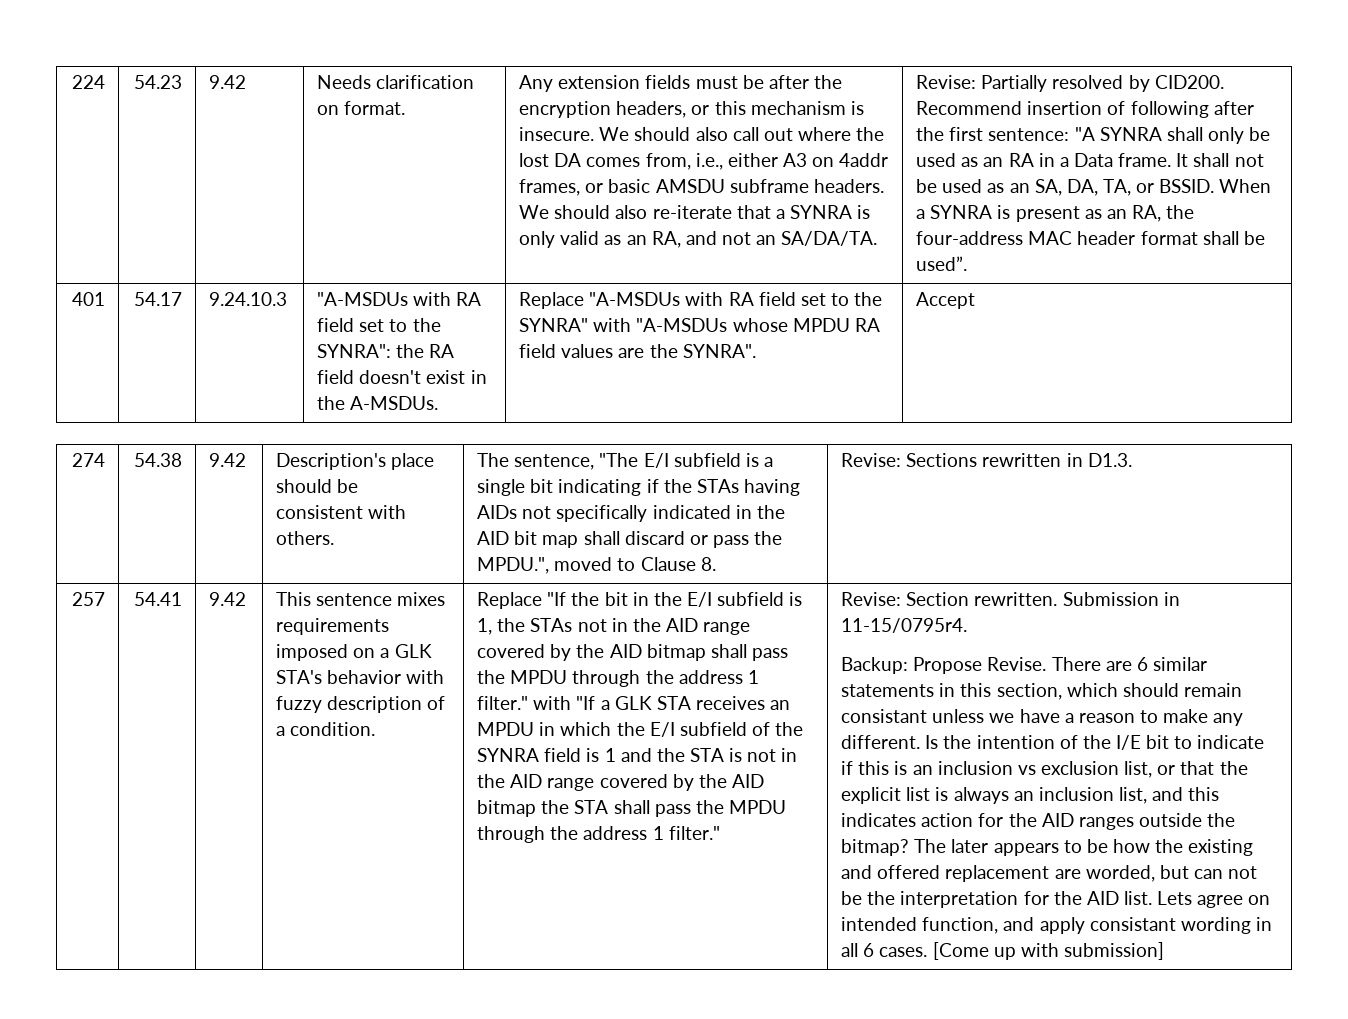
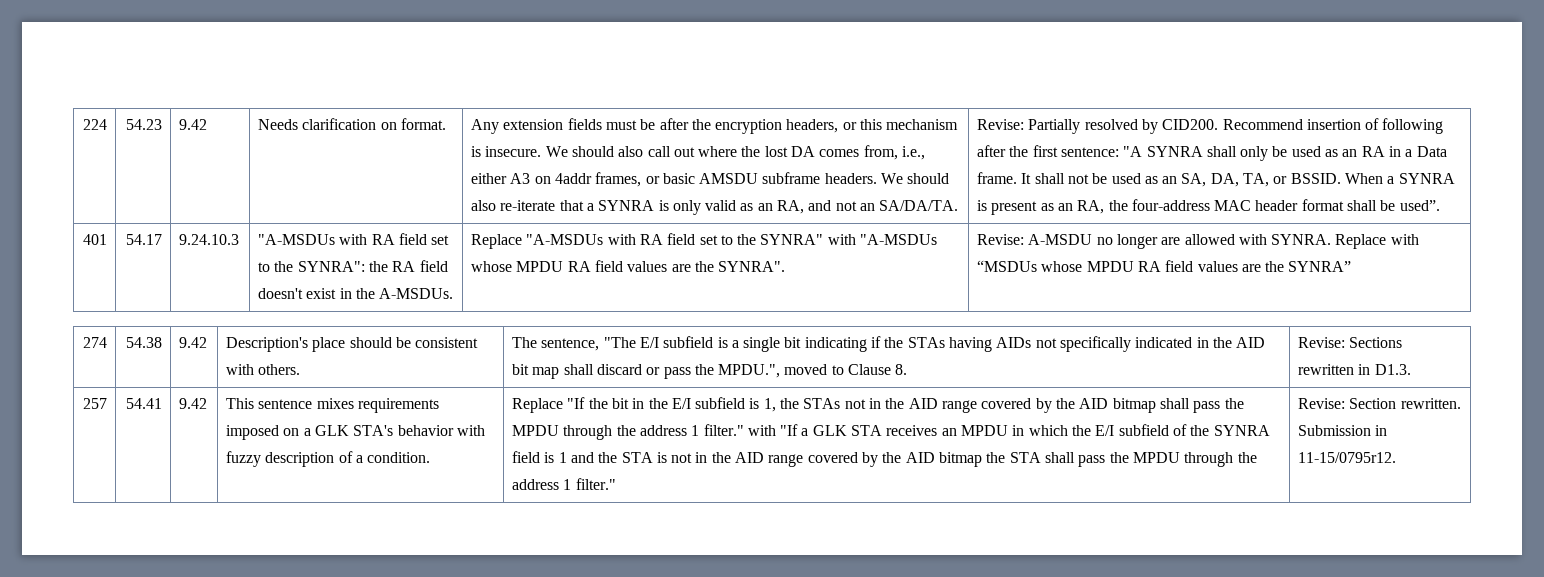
[916,292,976,309] Accept -> [976,234,1419,249] [976,260,1352,272] Revise: A-MSDU no longer are allowed with SYNRA. Replace with “MSDUs whose MPDU RA field values are the SYNRA”
[841,618,968,633] [841,657,1207,674] [841,683,1242,700] [841,709,1244,726] [841,735,1265,750] [841,761,1248,778] [841,787,1220,804] [841,813,1236,830] [841,839,1254,856] [841,865,1258,882] [841,891,1271,908] [841,917,1272,934] [841,942,1164,960] 11-15/0795r4. // Backup: Propose Revise. There are 6 similar statements in this section, which should remain consistant unless we have a reason to make any different. Is the intention of the I/E bit to indicate if this is an inclusion vs exclusion list, or that the explicit list is always an inclusion list, and this indicates action for the AID ranges outside the bitmap? The later appears to be how the existing and offered replacement are worded, but can not be the interpretation for the AID list. Lets agree on intended function, and apply consistant wording in all 6 cases. [Come up with submission] -> [1297,452,1396,463] 11-15/0795r12.

